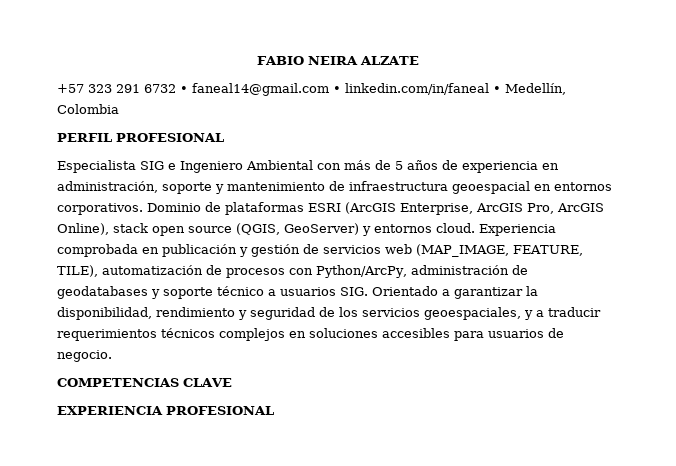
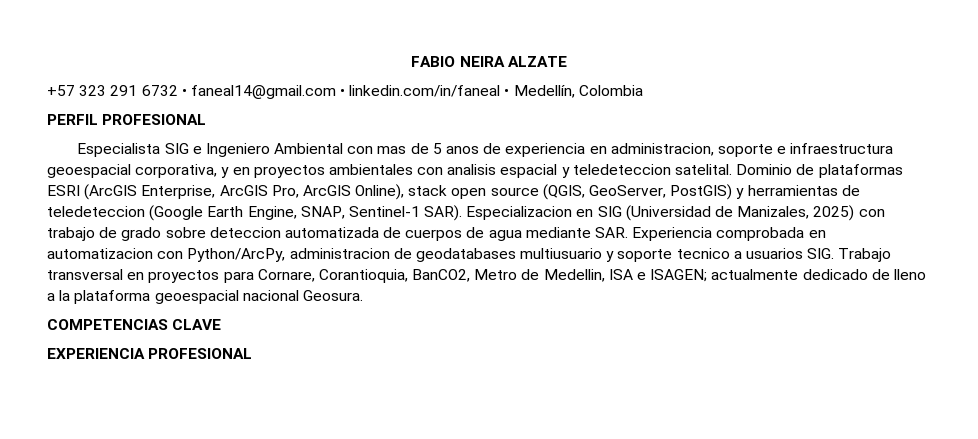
[344,160,371,170] más -> [377,146,407,154] mas
[407,160,438,170] años -> [446,146,480,154] anos
[57,181,612,194] [57,203,143,215] administración, soporte y mantenimiento de infraestructura geoespacial en entornos corporativos. -> [610,143,894,157] [47,164,733,178] administracion, soporte e infraestructura geoespacial corporativa, y en proyectos ambientales con analisis espacial y teledeteccion satelital.
[284,223,556,236] [57,244,583,257] [57,265,285,278] GeoServer) y entornos cloud. Experiencia comprobada en publicación y gestión de servicios web (MAP_IMAGE, FEATURE, TILE), automatización de procesos -> [589,184,860,200] [47,205,885,221] [47,227,826,241] [47,248,153,259] GeoServer, PostGIS) y herramientas de teledeteccion (Google Earth Engine, SNAP, Sentinel-1 SAR). Especializacion en SIG (Universidad de Manizales, 2025) con trabajo de grado sobre deteccion automatizada de cuerpos de agua mediante SAR. Experiencia comprobada en automatizacion
[410,265,509,275] administración -> [289,248,390,259] administracion
(148, 292) none -> [520,248,603,259] multiusuario
[217,286,264,296] técnico -> [676,248,730,259] tecnico
[372,286,538,299] [57,307,601,320] [57,328,564,341] [57,350,112,362] Orientado a garantizar la disponibilidad, rendimiento y seguridad de los servicios geoespaciales, y a traducir requerimientos técnicos complejos en soluciones accesibles para usuarios de negocio. -> [838,248,892,262] [47,269,926,283] [47,290,363,304] Trabajo transversal en proyectos para Cornare, Corantioquia, BanCO2, Metro de Medellin, ISA e ISAGEN; actualmente dedicado de lleno a la plataforma geoespacial nacional Geosura.

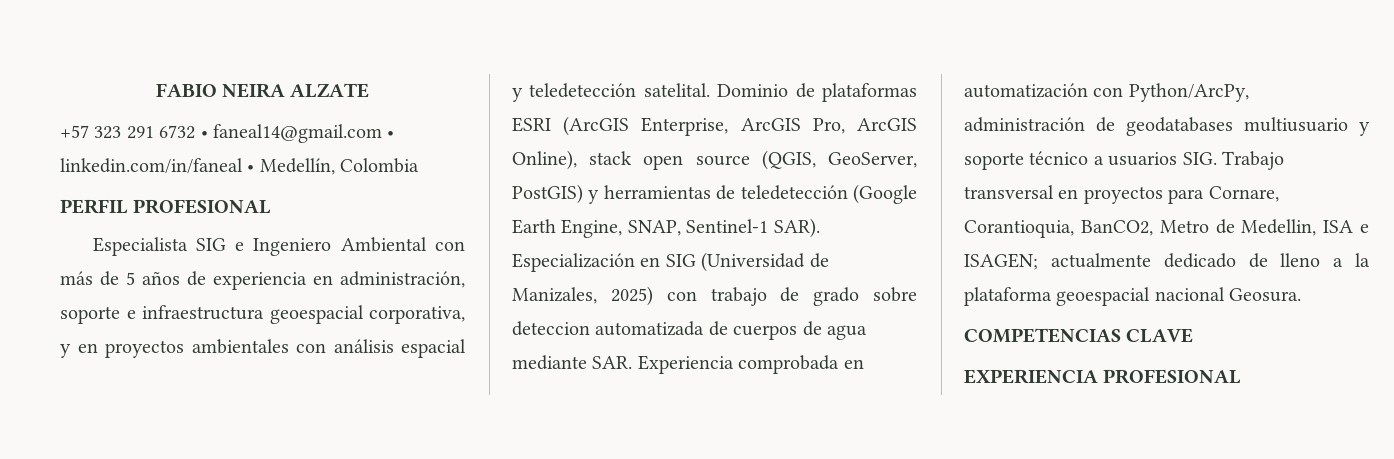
[377,146,407,154] mas -> [60,271,93,285] más
[446,146,480,154] anos -> [142,271,180,285] años
[610,143,714,156] administracion, -> [340,271,465,288] administración,
[447,164,497,175] analisis -> [333,339,394,353] análisis
[572,164,671,175] teledeteccion -> [529,83,637,98] teledetección
[47,206,145,217] teledeteccion -> [740,185,848,200] teledetección
[466,206,573,220] Especializacion -> [512,253,635,272] Especialización
[47,248,153,259] automatizacion -> [964,83,1088,98] automatización
[289,248,390,259] administracion -> [964,117,1085,132] administración
[676,248,730,259] tecnico -> [1029,151,1089,165] técnico

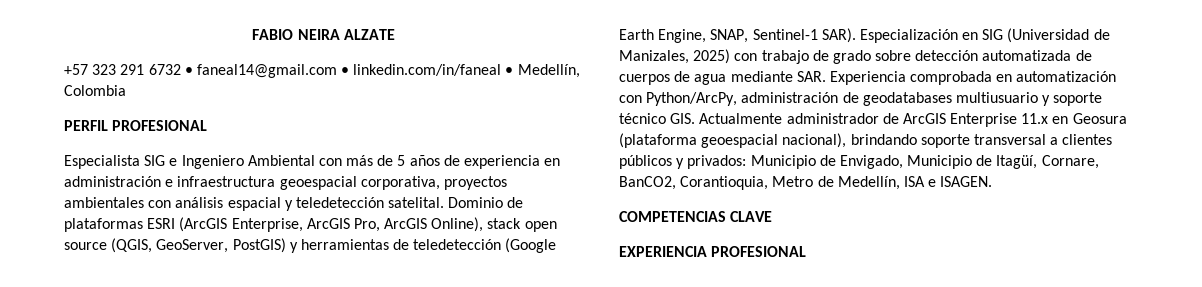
[340,271,465,288] [60,306,120,324] administración, soporte -> [64,176,161,187] administración
[60,343,98,358] y en -> (440, 183) none
[512,321,590,336] deteccion -> [915,50,979,61] detección
[1093,151,1284,170] [964,185,1279,204] [964,220,1153,238] a usuarios SIG. Trabajo transversal en proyectos para Cornare, Corantioquia, BanCO2, -> [670,113,1127,127] [619,133,1113,148] [619,155,1099,169] [619,176,769,190] GIS. Actualmente administrador de ArcGIS Enterprise 11.x en Geosura (plataforma geoespacial nacional), brindando soporte transversal a clientes públicos y privados: Municipio de Envigado, Municipio de Itagüí, Cornare, BanCO2, Corantioquia,
[1241,219,1317,236] Medellin, -> [837,176,900,190] Medellín,
[964,253,1370,270] [964,287,1302,306] ISAGEN; actualmente dedicado de lleno a la plataforma geoespacial nacional Geosura. -> [940,176,993,187] ISAGEN.

